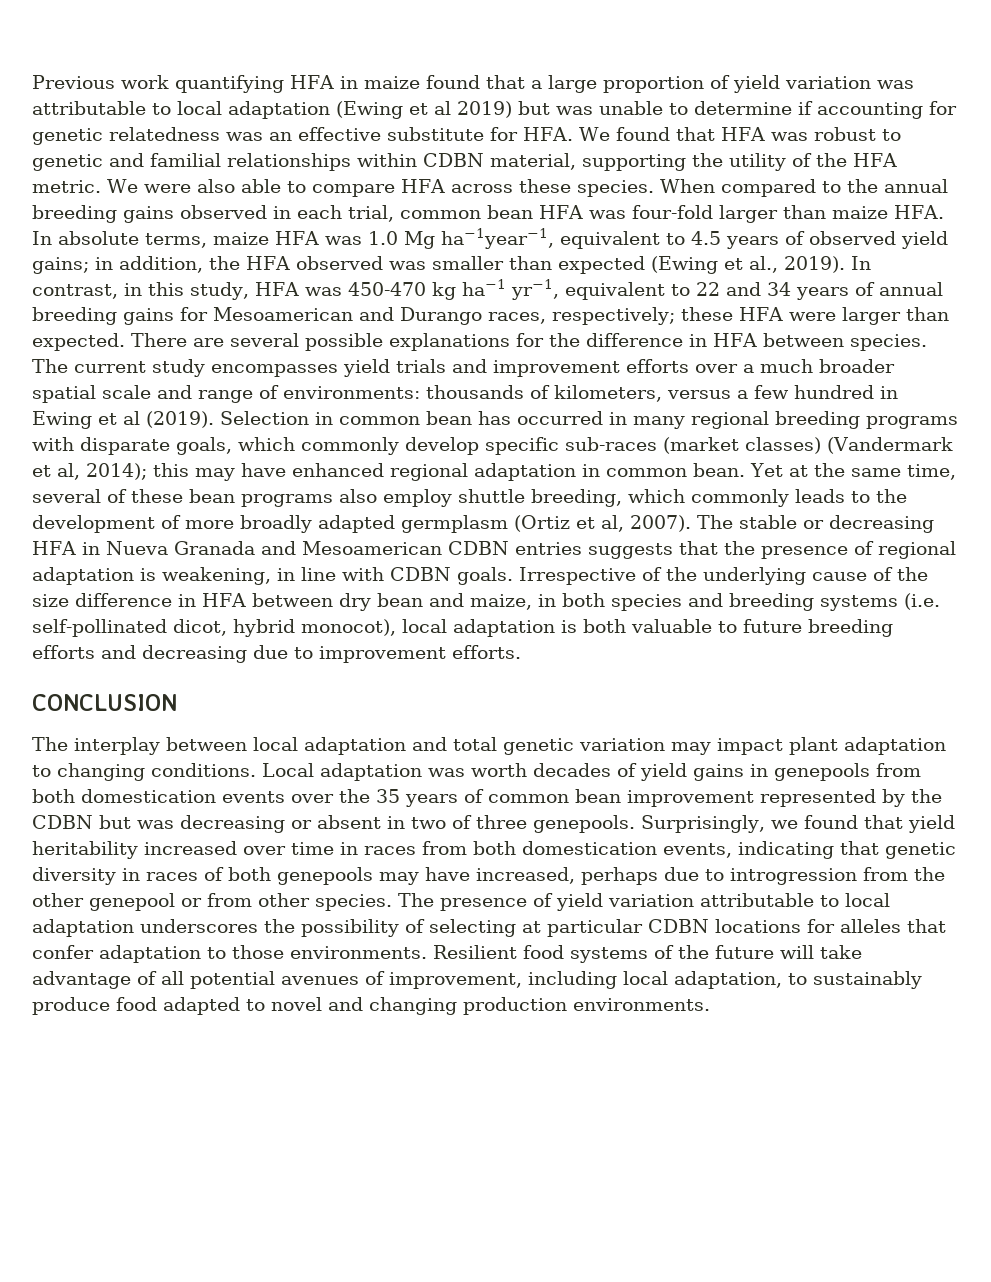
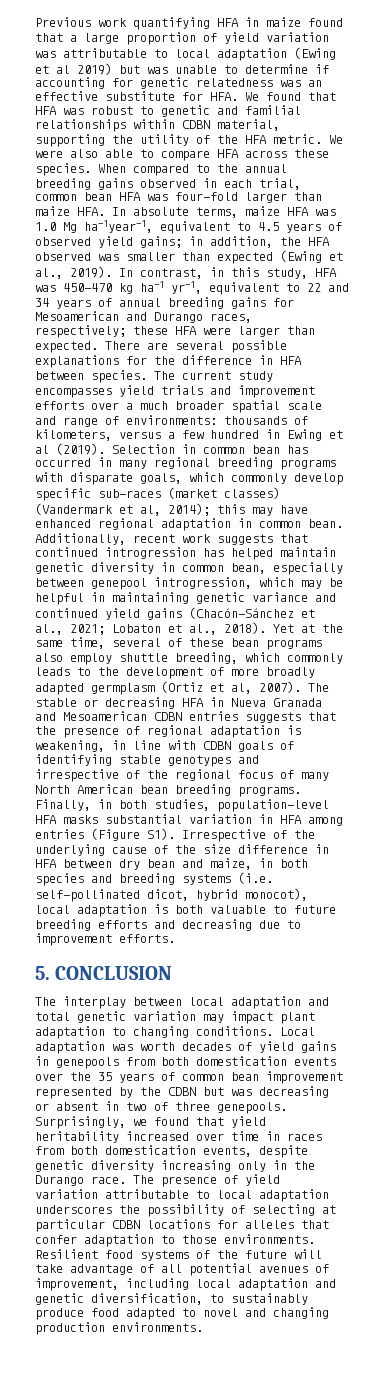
(745, 470) none -> [35,533,308,545] [35,547,336,560] [35,562,343,575] [35,577,343,590] [35,592,336,605] [35,607,315,620] [35,622,266,635] Additionally, recent work suggests that continued introgression has helped maintain genetic diversity in common bean, especially between genepool introgression, which may be helpful in maintaining genetic variance and continued yield gains (Chacón-Sánchez et al., 2021; Lobaton et al., 2018).
[457,567,513,585] goals. -> [238,741,294,752] [35,754,259,767] [35,769,329,782] [35,784,301,797] [35,799,329,812] [35,814,343,826] [35,828,175,841] goals of identifying stable genotypes and irrespective of the regional focus of many North American bean breeding programs. Finally, in both studies, population-level HFA masks substantial variation in HFA among entries (Figure S1).
(521, 652) none -> [35,966,50,980] 5.
[738,841,956,859] [32,867,945,885] [32,893,392,911] indicating that genetic diversity in races of both genepools may have increased, perhaps due to introgression from the other genepool or from other species. -> [259,1145,308,1158] [35,1160,315,1172] [35,1175,126,1186] despite genetic diversity increasing only in the Durango race.
[674,971,782,989] adaptation, -> [238,1278,336,1291] [35,1293,203,1305] adaptation and genetic diversification,

